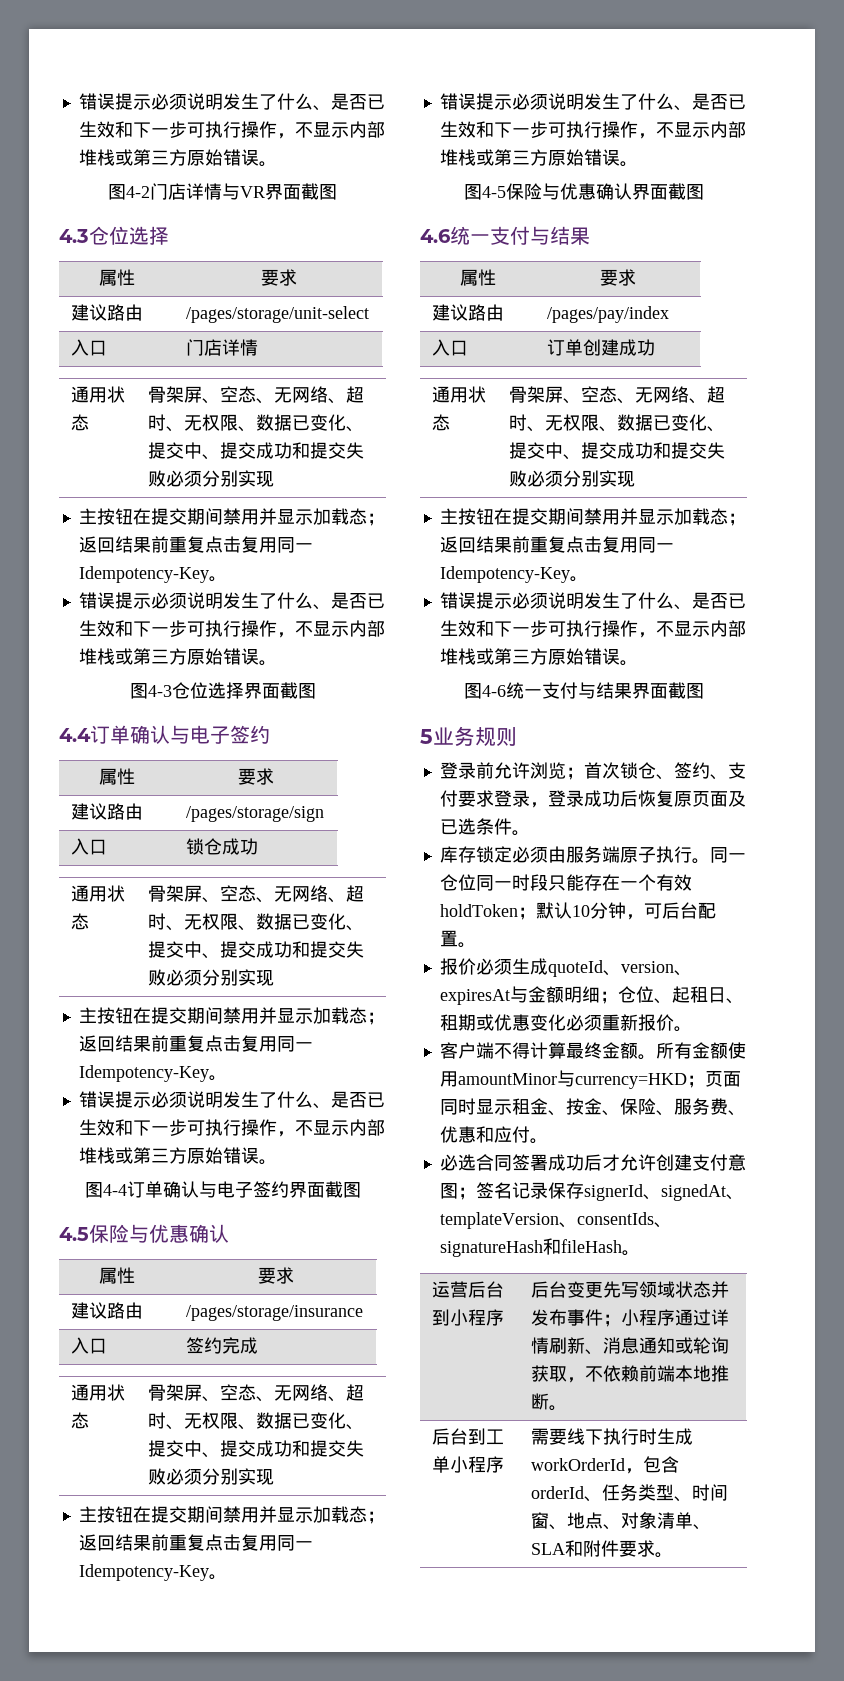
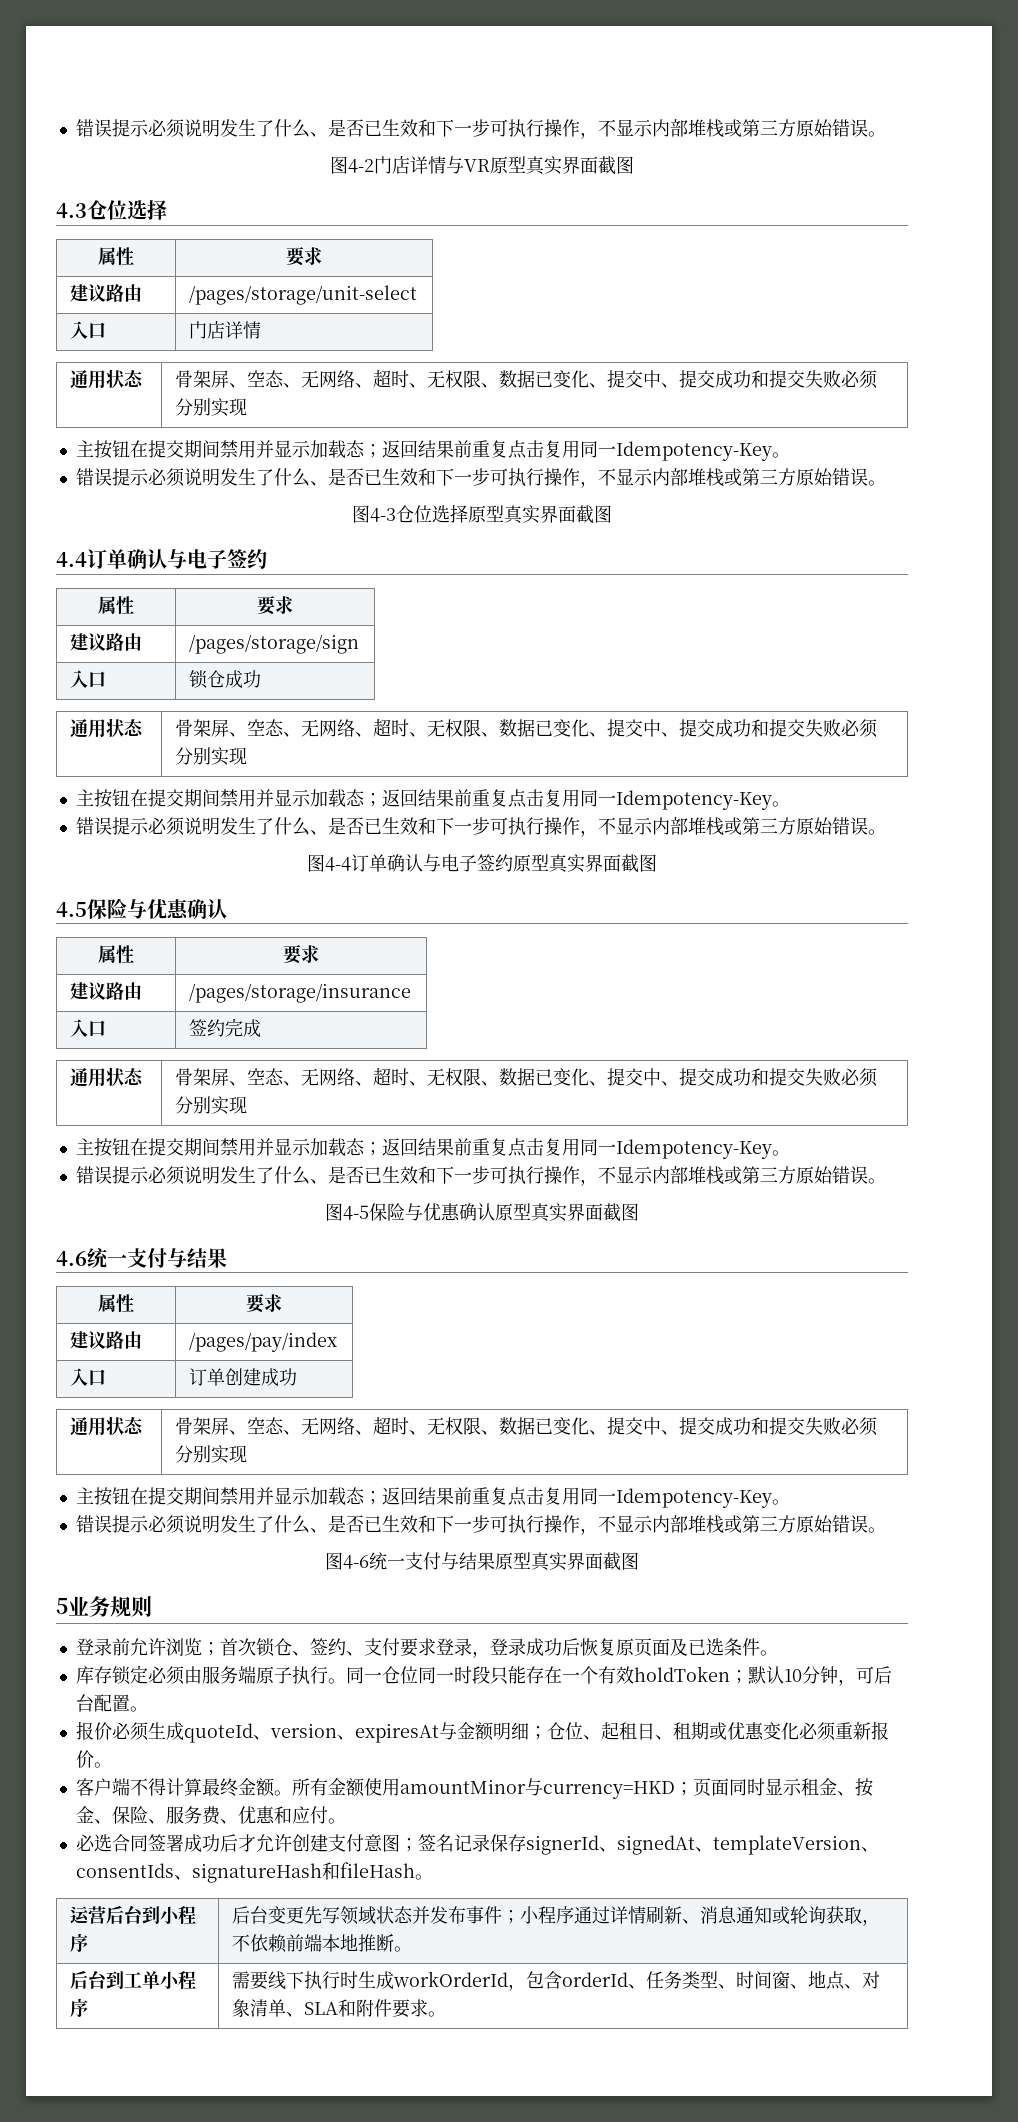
(265, 192) none -> [490,156,562,175] 原型真实
(244, 690) none -> [468,505,540,524] 原型真实
(289, 1189) none -> [513,854,585,873] 原型真实
(632, 191) none -> [495,1203,567,1222] 原型真实
(632, 691) none -> [495,1552,567,1571] 原型真实

